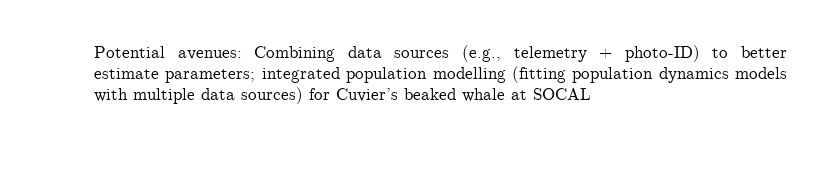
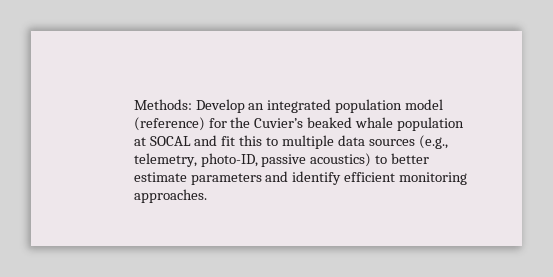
[94,45,787,62] [94,66,788,83] [94,87,592,104] Potential avenues: Combining data sources (e.g., telemetry + photo-ID) to better estimate parameters; integrated population modelling (fitting population dynamics models with multiple data sources) for Cuvier’s beaked whale at SOCAL -> [133,99,444,113] [133,117,465,131] [133,135,448,149] [133,153,430,167] [133,171,468,185] [133,189,207,203] Methods: Develop an integrated population model (reference) for the Cuvier’s beaked whale population at SOCAL and fit this to multiple data sources (e.g., telemetry, photo-ID, passive acoustics) to better estimate parameters and identify efficient monitoring approaches.

